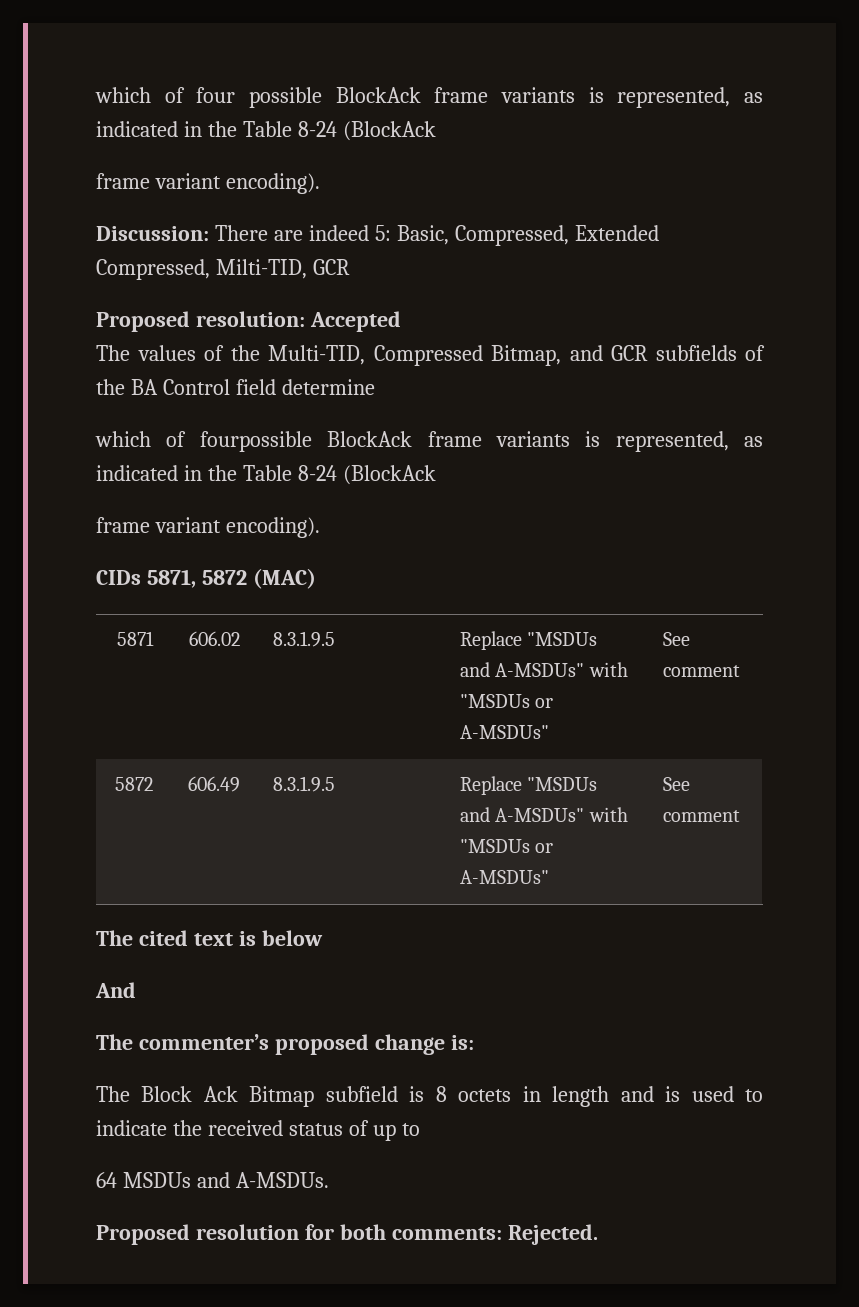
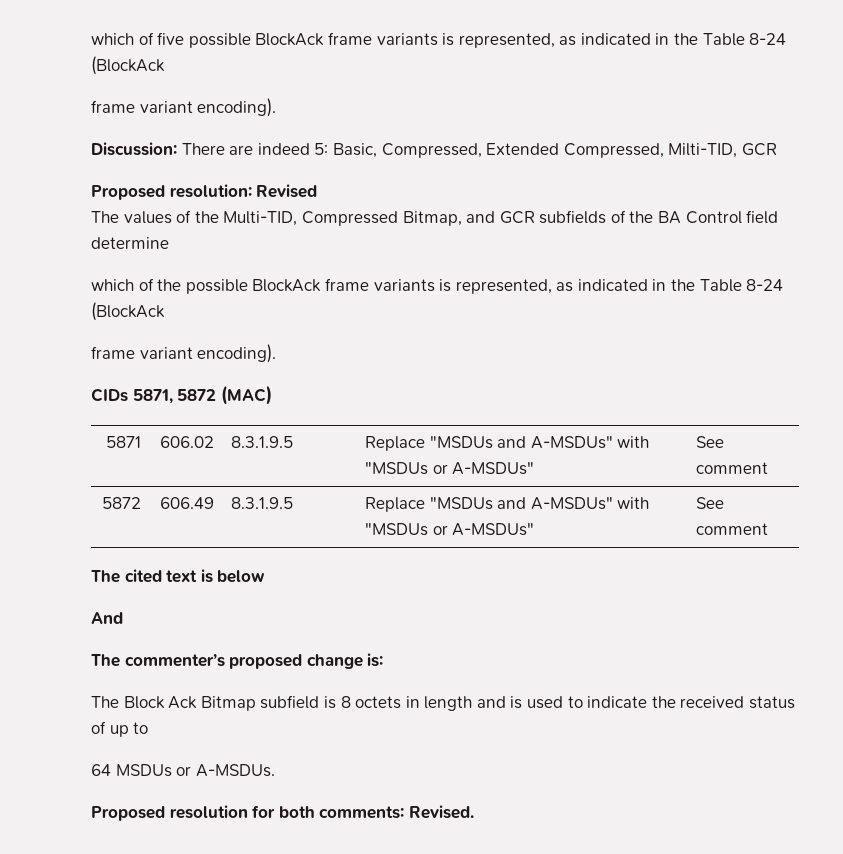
[95,87,236,103] which of four -> [91,32,185,45] which of five
[309,311,401,332] Accepted -> [256,184,318,198] Revised
[199,431,312,452] fourpossible -> [157,279,248,294] the possible
[196,1172,230,1188] and -> [176,766,192,776] or
[507,1224,598,1245] Rejected. -> [408,805,474,819] Revised.

